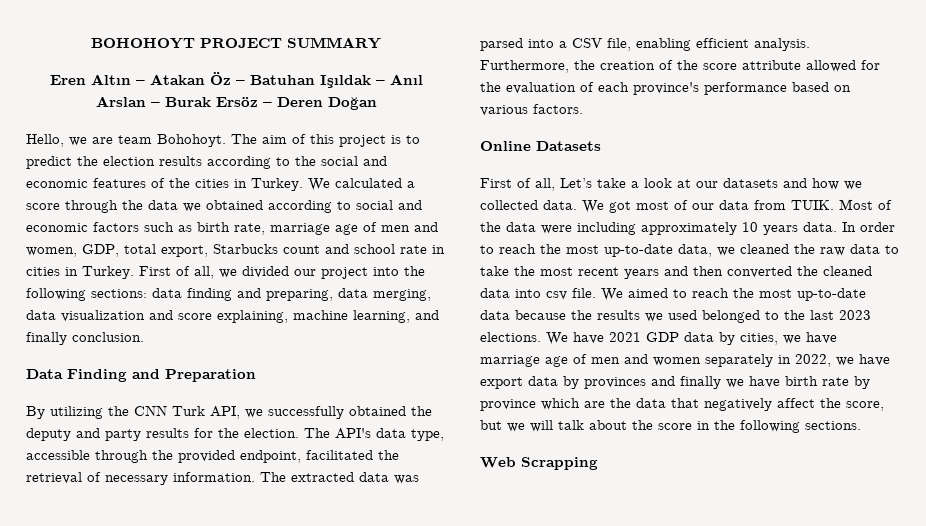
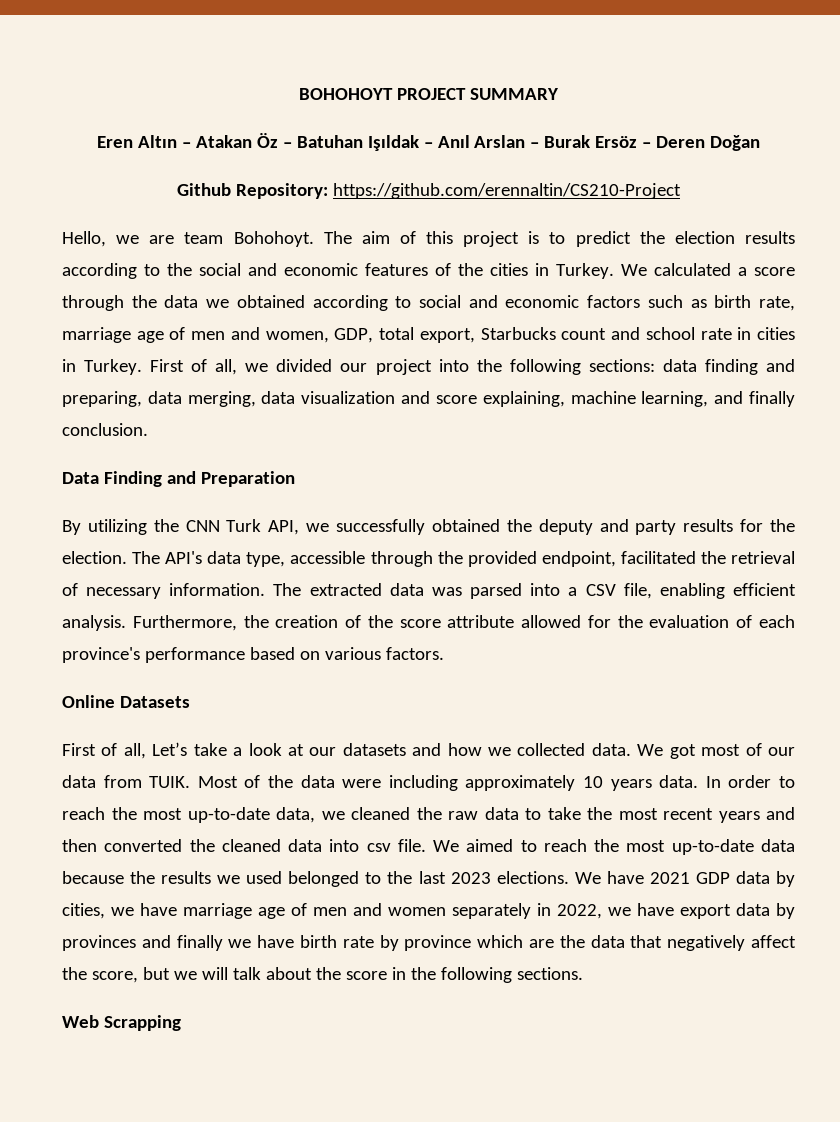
(377, 103) none -> [177,183,681,199] // Github Repository: https://github.com/erennaltin/CS210-Project

